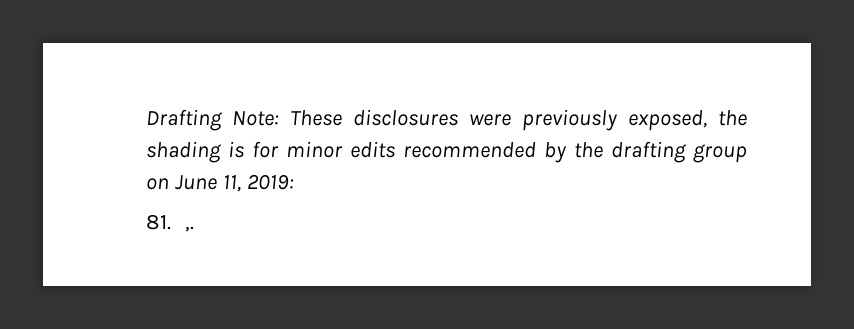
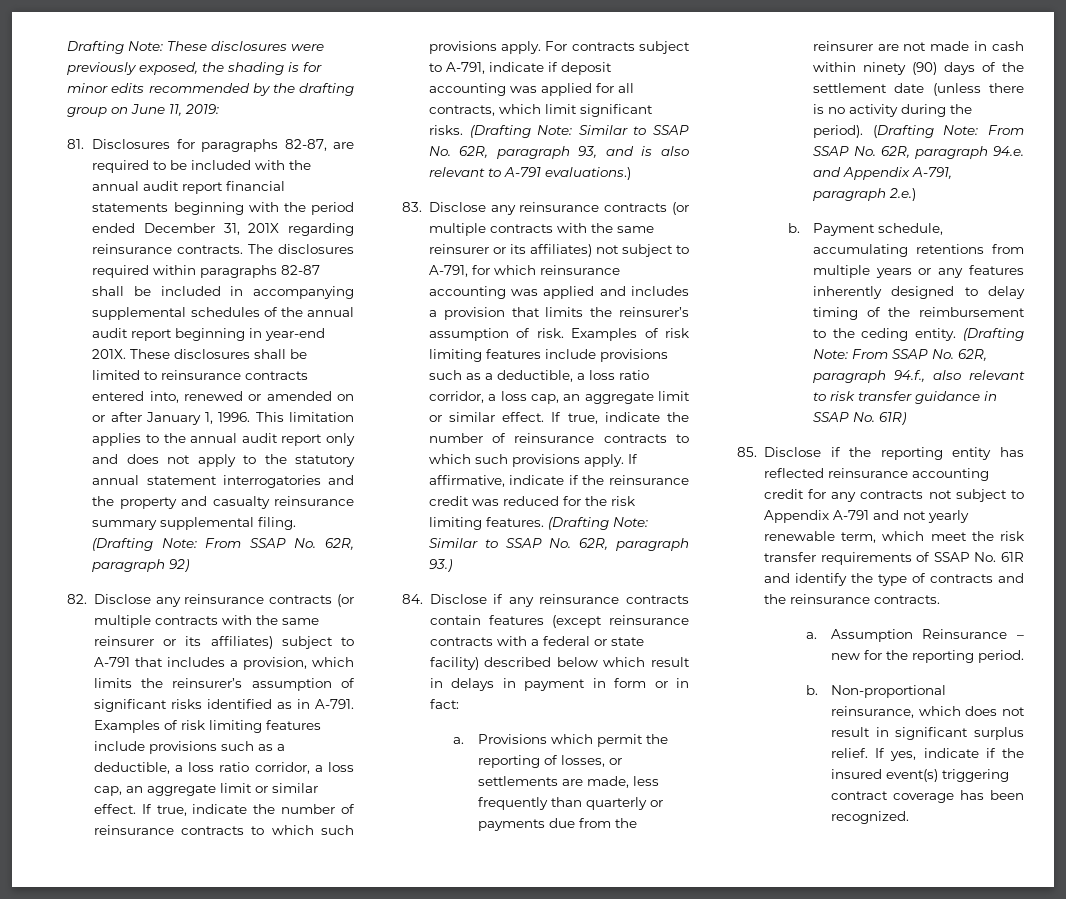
[184,226,194,232] ,. -> [92,139,354,152] [92,160,312,173] [92,181,286,194] [92,202,354,215] [92,223,354,236] [92,244,354,254] [92,265,321,278] [92,286,354,299] [92,307,354,320] [92,328,326,341] [92,349,308,359] [92,370,309,380] [92,391,354,403] [92,412,354,425] [92,433,355,446] [92,454,355,467] [92,475,354,488] [92,496,354,509] [92,517,297,530] [92,538,354,551] [92,559,190,572] [67,594,355,607] [93,615,319,628] [93,636,355,649] [93,657,354,670] [93,678,356,691] [93,699,354,712] [93,720,321,733] [93,741,285,754] [93,762,354,774] [93,783,318,796] [93,804,356,816] [93,825,355,835] [428,41,690,54] [428,62,612,75] [428,83,634,96] [428,104,653,117] [428,125,689,138] [428,146,689,159] [428,167,631,180] [402,202,689,215] [428,223,654,236] [428,244,689,257] [428,265,620,277] [428,286,689,299] [428,307,689,320] [428,328,689,341] [428,349,668,362] [428,370,649,382] [428,391,690,404] [428,412,689,424] [428,433,689,443] [428,454,638,467] [428,475,689,487] [428,496,635,506] [428,517,648,530] [428,538,689,551] [428,559,452,572] [402,594,689,607] [429,615,689,628] [429,636,644,646] [429,657,690,670] [429,678,689,691] [429,699,459,709] [452,734,668,747] [477,755,622,768] [477,776,659,788] [477,797,663,810] [477,818,637,831] [812,41,1024,51] [812,62,1024,75] [812,83,1024,96] [812,104,972,117] [812,125,1024,138] [812,146,1024,159] [812,167,952,180] [812,188,916,201] [787,223,943,236] [812,244,1024,257] [812,265,1024,278] [812,286,1025,299] [812,307,1025,320] [812,328,1024,341] [812,349,987,361] [812,370,1025,383] [812,391,997,404] [812,412,906,425] [737,447,1024,460] [763,468,989,481] [763,489,1024,502] [763,510,969,523] [763,531,1024,543] [763,552,1024,565] [763,573,1024,586] [763,594,940,604] [805,629,1024,642] [830,650,1024,663] [805,685,946,698] [830,706,1025,718] [830,727,1024,740] [830,748,1024,761] [830,769,1009,782] [830,790,1024,803] [830,811,909,824] Disclosures for paragraphs 82-87, are required to be included with the annual audit report financial statements beginning with the period ended December 31, 201X regarding reinsurance contracts. The disclosures required within paragraphs 82-87 shall be included in accompanying supplemental schedules of the annual audit report beginning in year-end 201X. These disclosures shall be limited to reinsurance contracts entered into, renewed or amended on or after January 1, 1996. This limitation applies to the annual audit report only and does not apply to the statutory annual statement interrogatories and the property and casualty reinsurance summary supplemental filing. (Drafting Note: From SSAP No. 62R, paragraph 92) // 82. Disclose any reinsurance contracts (or multiple contracts with the same reinsurer or its affiliates) subject to A-791 that includes a provision, which limits the reinsurer’s assumption of significant risks identified as in A-791. Examples of risk limiting features include provisions such as a deductible, a loss ratio corridor, a loss cap, an aggregate limit or similar effect. If true, indicate the number of reinsurance contracts to which such provisions apply. For contracts subject to A-791, indicate if deposit accounting was applied for all contracts, which limit significant risks. (Drafting Note: Similar to SSAP No. 62R, paragraph 93, and is also relevant to A-791 evaluations.) // 83. Disclose any reinsurance contracts (or multiple contracts with the same reinsurer or its affiliates) not subject to A-791, for which reinsurance accounting was applied and includes a provision that limits the reinsurer’s assumption of risk. Examples of risk limiting features include provisions such as a deductible, a loss ratio corridor, a loss cap, an aggregate limit or similar effect. If true, indicate the number of reinsurance contracts to which such provisions apply. If affirmative, indicate if the reinsurance credit was reduced for the risk limiting features. (Drafting Note: Similar to SSAP No. 62R, paragraph 93.) // 84. Disclose if any reinsurance contracts contain features (except reinsurance contracts with a federal or state facility) described below which result in delays in payment in form or in fact: // a. Provisions which permit the reporting of losses, or settlements are made, less frequently than quarterly or payments due from the reinsurer are not made in cash within ninety (90) days of the settlement date (unless there is no activity during the period). (Drafting Note: From SSAP No. 62R, paragraph 94.e. and Appendix A-791, paragraph 2.e.) // b. Payment schedule, accumulating retentions from multiple years or any features inherently designed to delay timing of the reimbursement to the ceding entity. (Drafting Note: From SSAP No. 62R, paragraph 94.f., also relevant to risk transfer guidance in SSAP No. 61R) // 85. Disclose if the reporting entity has reflected reinsurance accounting credit for any contracts not subject to Appendix A-791 and not yearly renewable term, which meet the risk transfer requirements of SSAP No. 61R and identify the type of contracts and the reinsurance contracts. // a. Assumption Reinsurance – new for the reporting period. // b. Non-proportional reinsurance, which does not result in significant surplus relief. If yes, indicate if the insured event(s) triggering contract coverage has been recognized.

